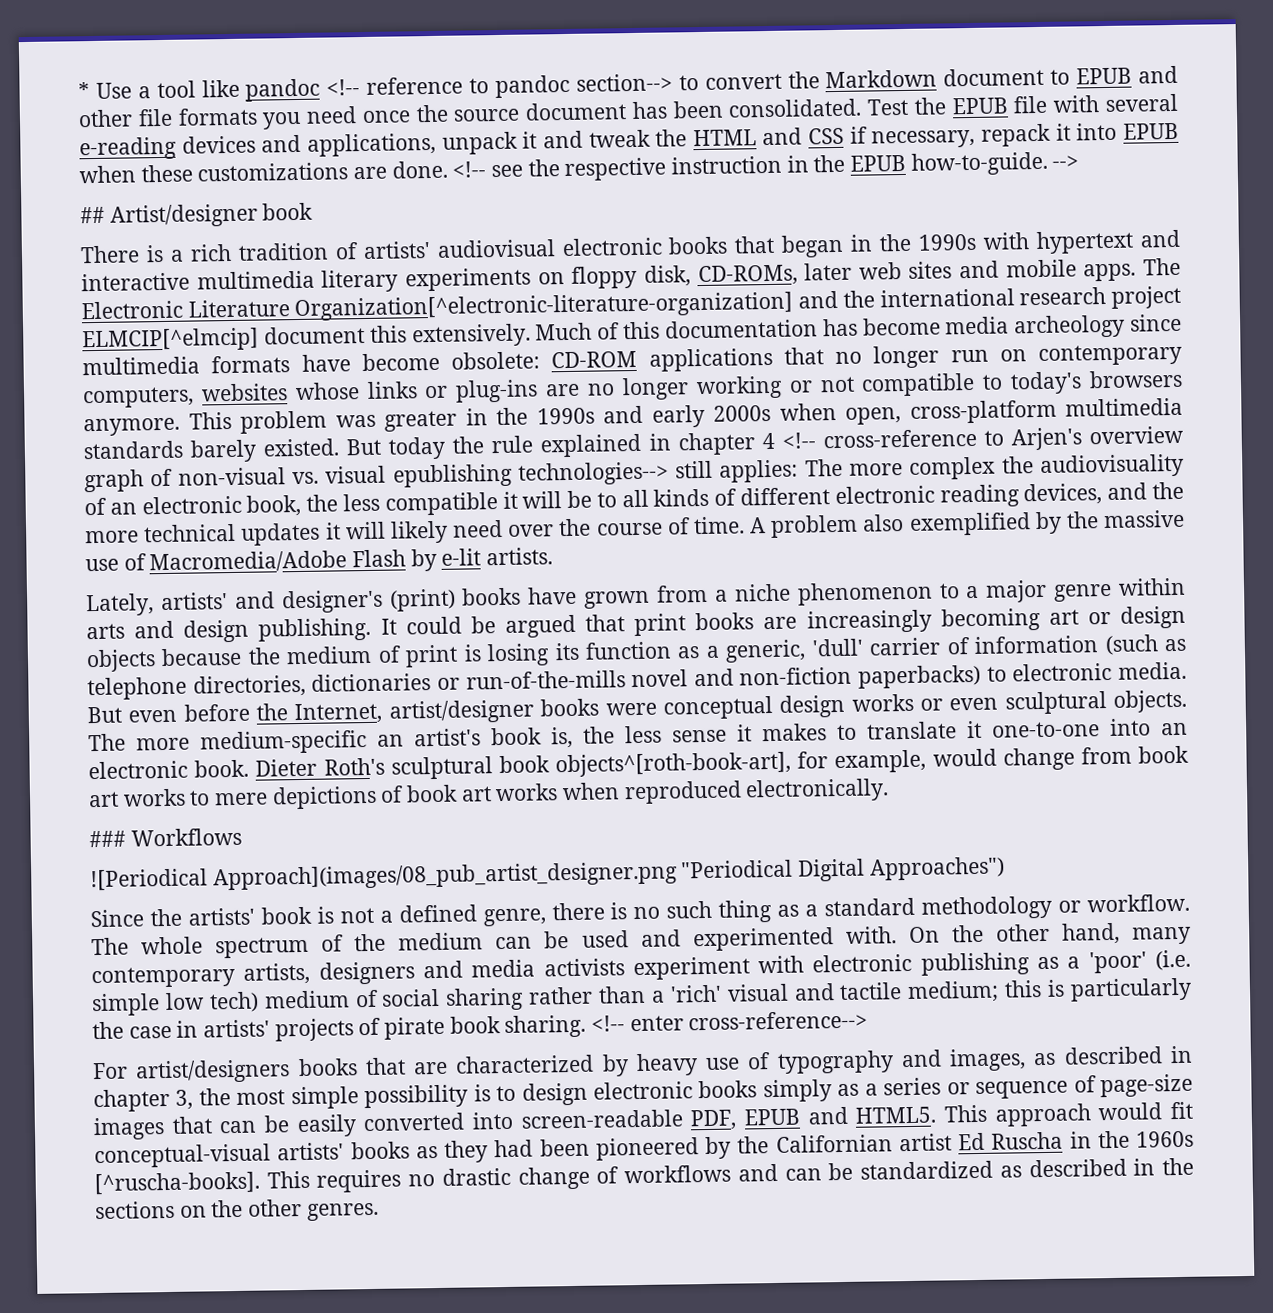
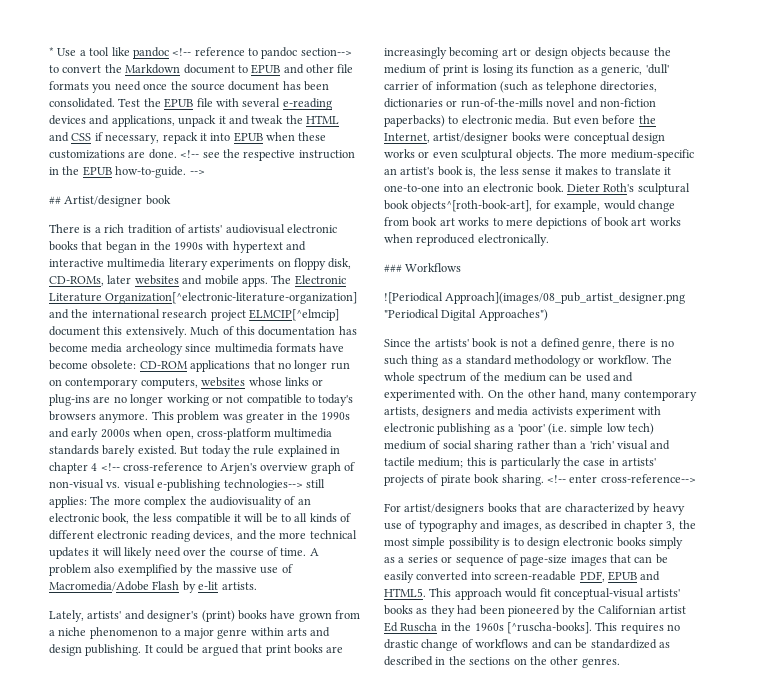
[858,261,953,280] web sites -> [134,275,179,285] websites
[392,463,513,488] epublishing -> [157,479,221,491] e-publishing

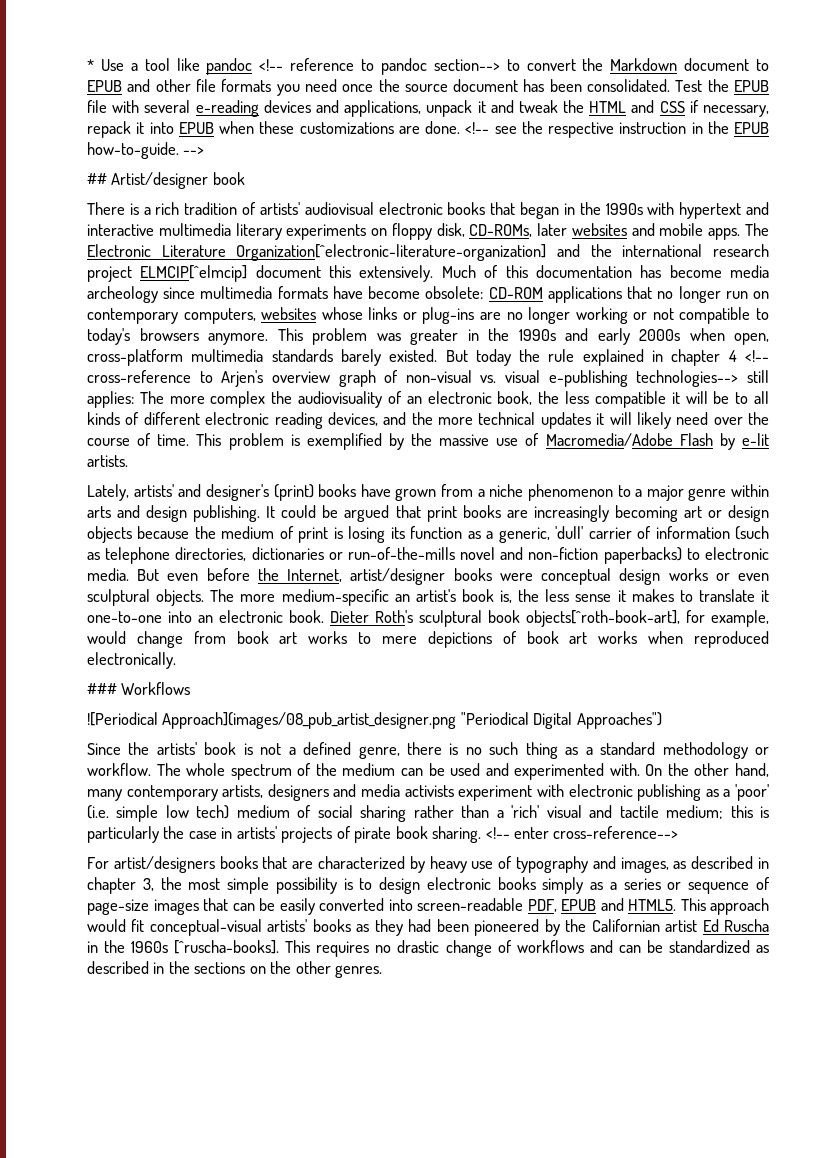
[309,548,319,556] [49,564,115,576] A problem also -> [196,433,300,450] This problem is
[411,200,533,212] objects^[roth-book-art], -> [526,610,680,627] objects[^roth-book-art],

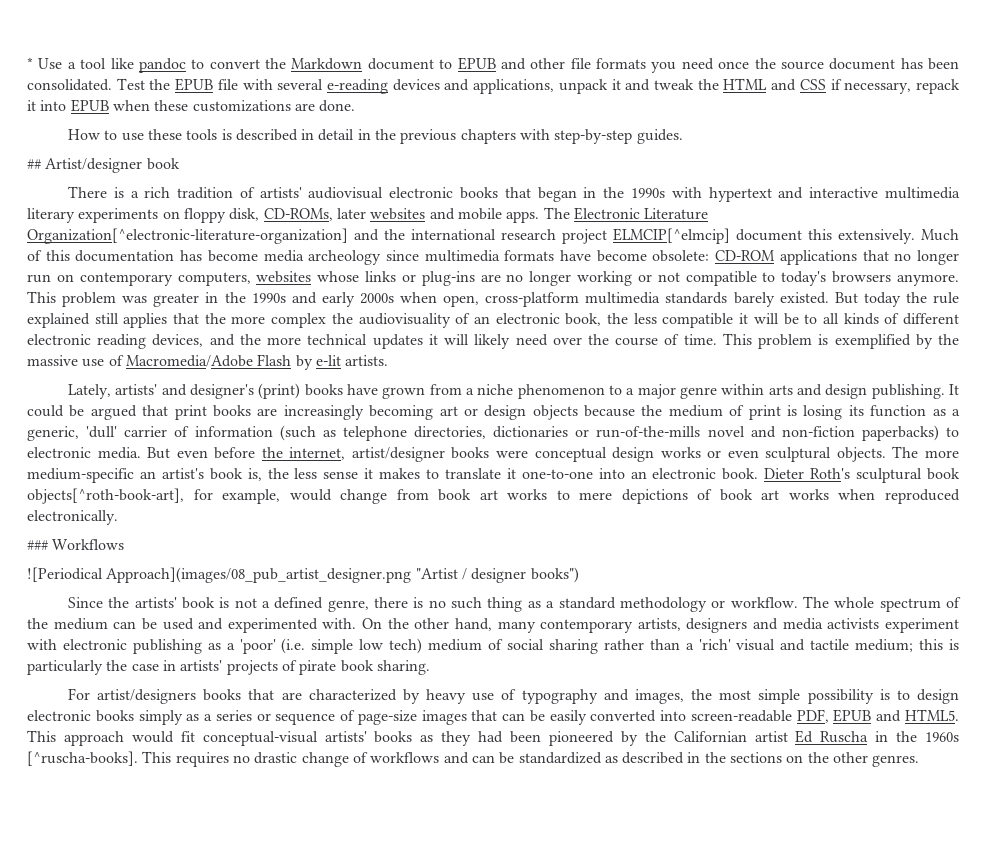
[259,58,500,75] <!-- reference to pandoc section--> -> (186, 65) none
[465,121,769,138] [87,142,205,159] <!-- see the respective instruction in the EPUB how-to-guide. --> -> [67,129,683,144] // How to use these tools is described in detail in the previous chapters with step-by-step guides.
[652,349,769,366] [87,370,769,387] [87,391,164,408] in chapter 4 <!-- cross-reference to Arjen's overview graph of non-visual vs. visual e-publishing technologies--> still applies: The -> [94,313,226,328] still applies that the
[287,569,343,582] Internet, -> [289,447,346,460] internet,
[460,712,662,729] "Periodical Digital Approaches") -> [415,567,579,583] "Artist / designer books")
[485,826,679,839] <!-- enter cross-reference--> -> (430, 667) none
[673,856,770,869] [87,877,154,894] as described in chapter 3, -> (684, 696) none

